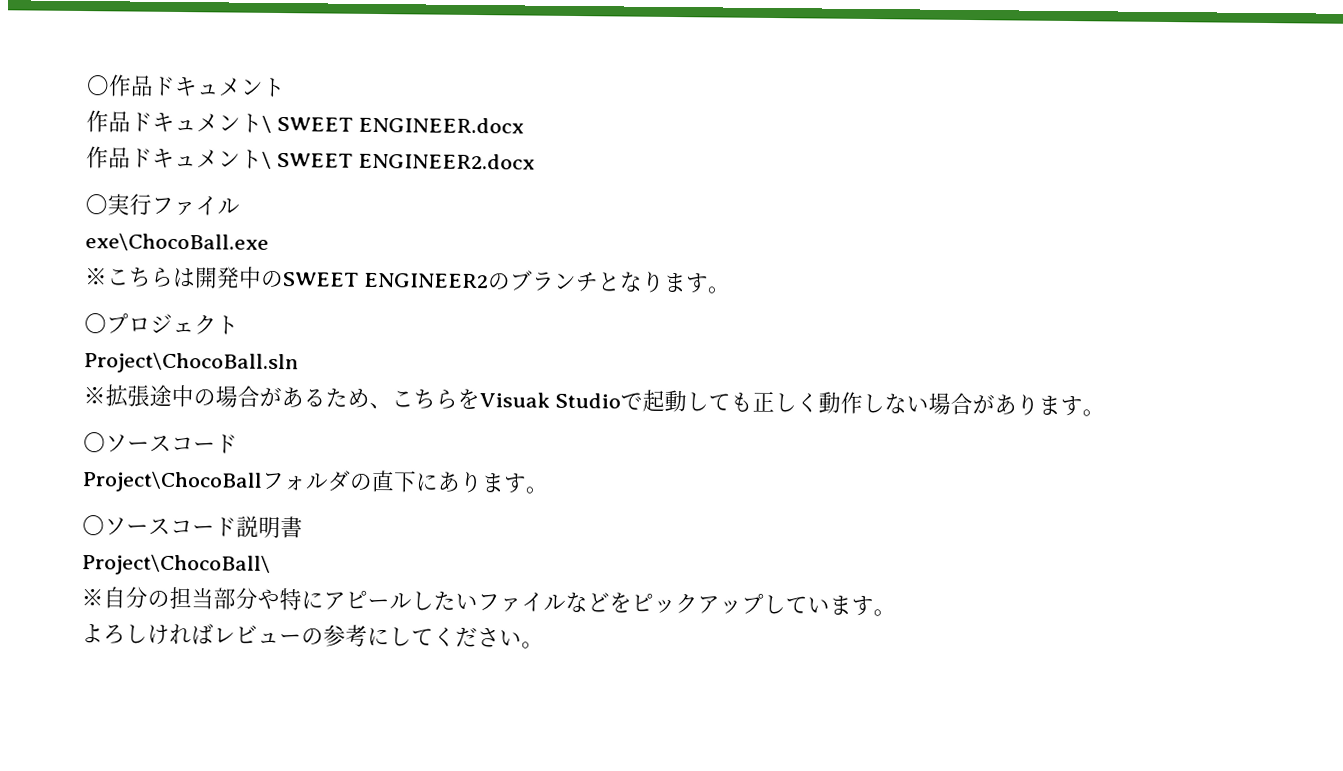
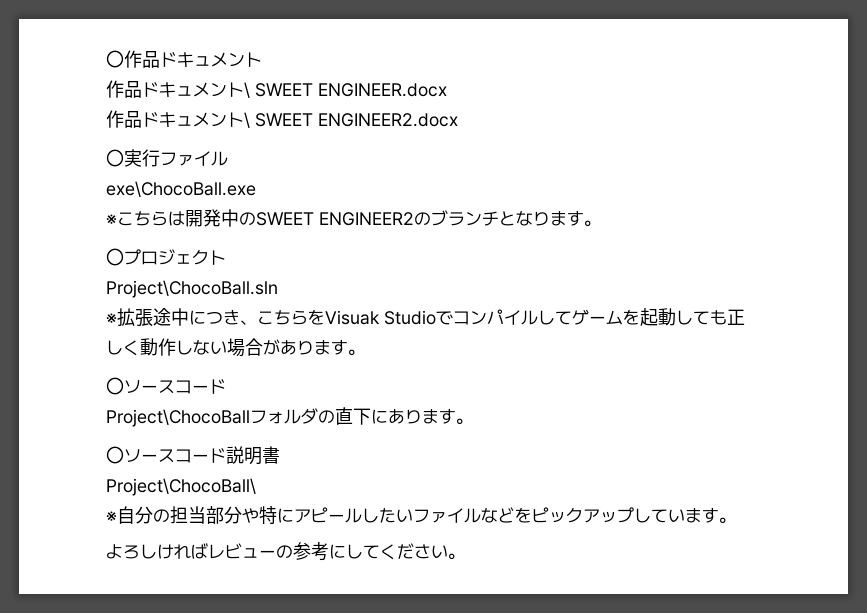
[193,385,370,408] の場合があるため -> [189,309,240,325] につき
(643, 401) none -> [453,309,640,325] コンパイルしてゲームを

